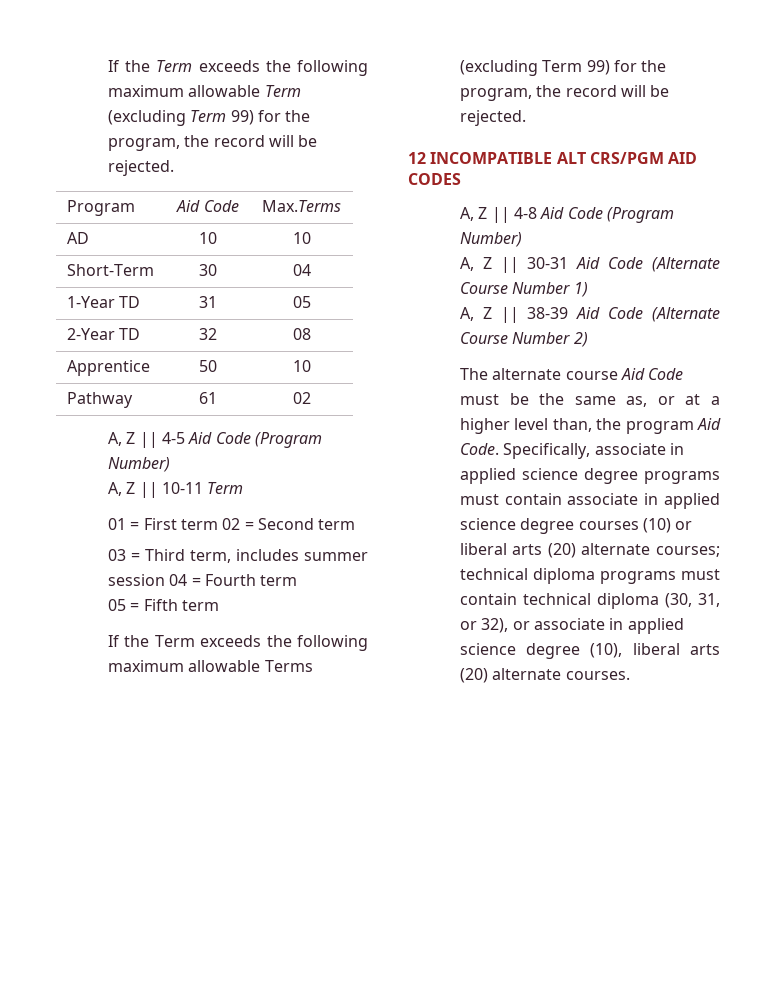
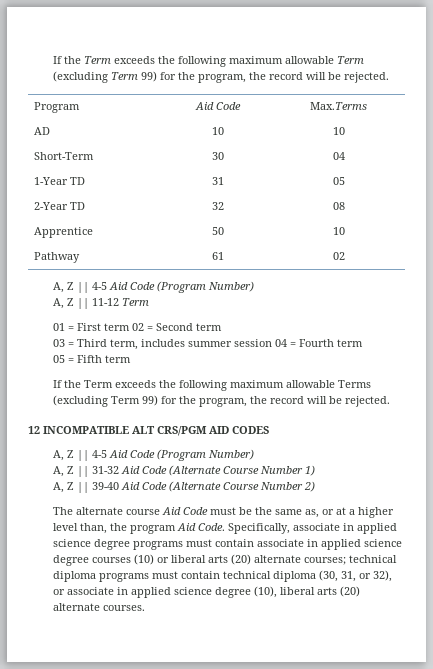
[161,482,203,494] 10-11 -> [92,298,120,306] 11-12
[513,207,674,223] [459,232,522,247] [459,257,569,273] 4-8 Aid Code (Program Number) // A, Z || 30-31 -> [92,449,255,461] [53,466,120,477] 4-5 Aid Code (Program Number) // A, Z || 31-32
[527,307,569,319] 38-39 -> [92,482,120,490] 39-40

